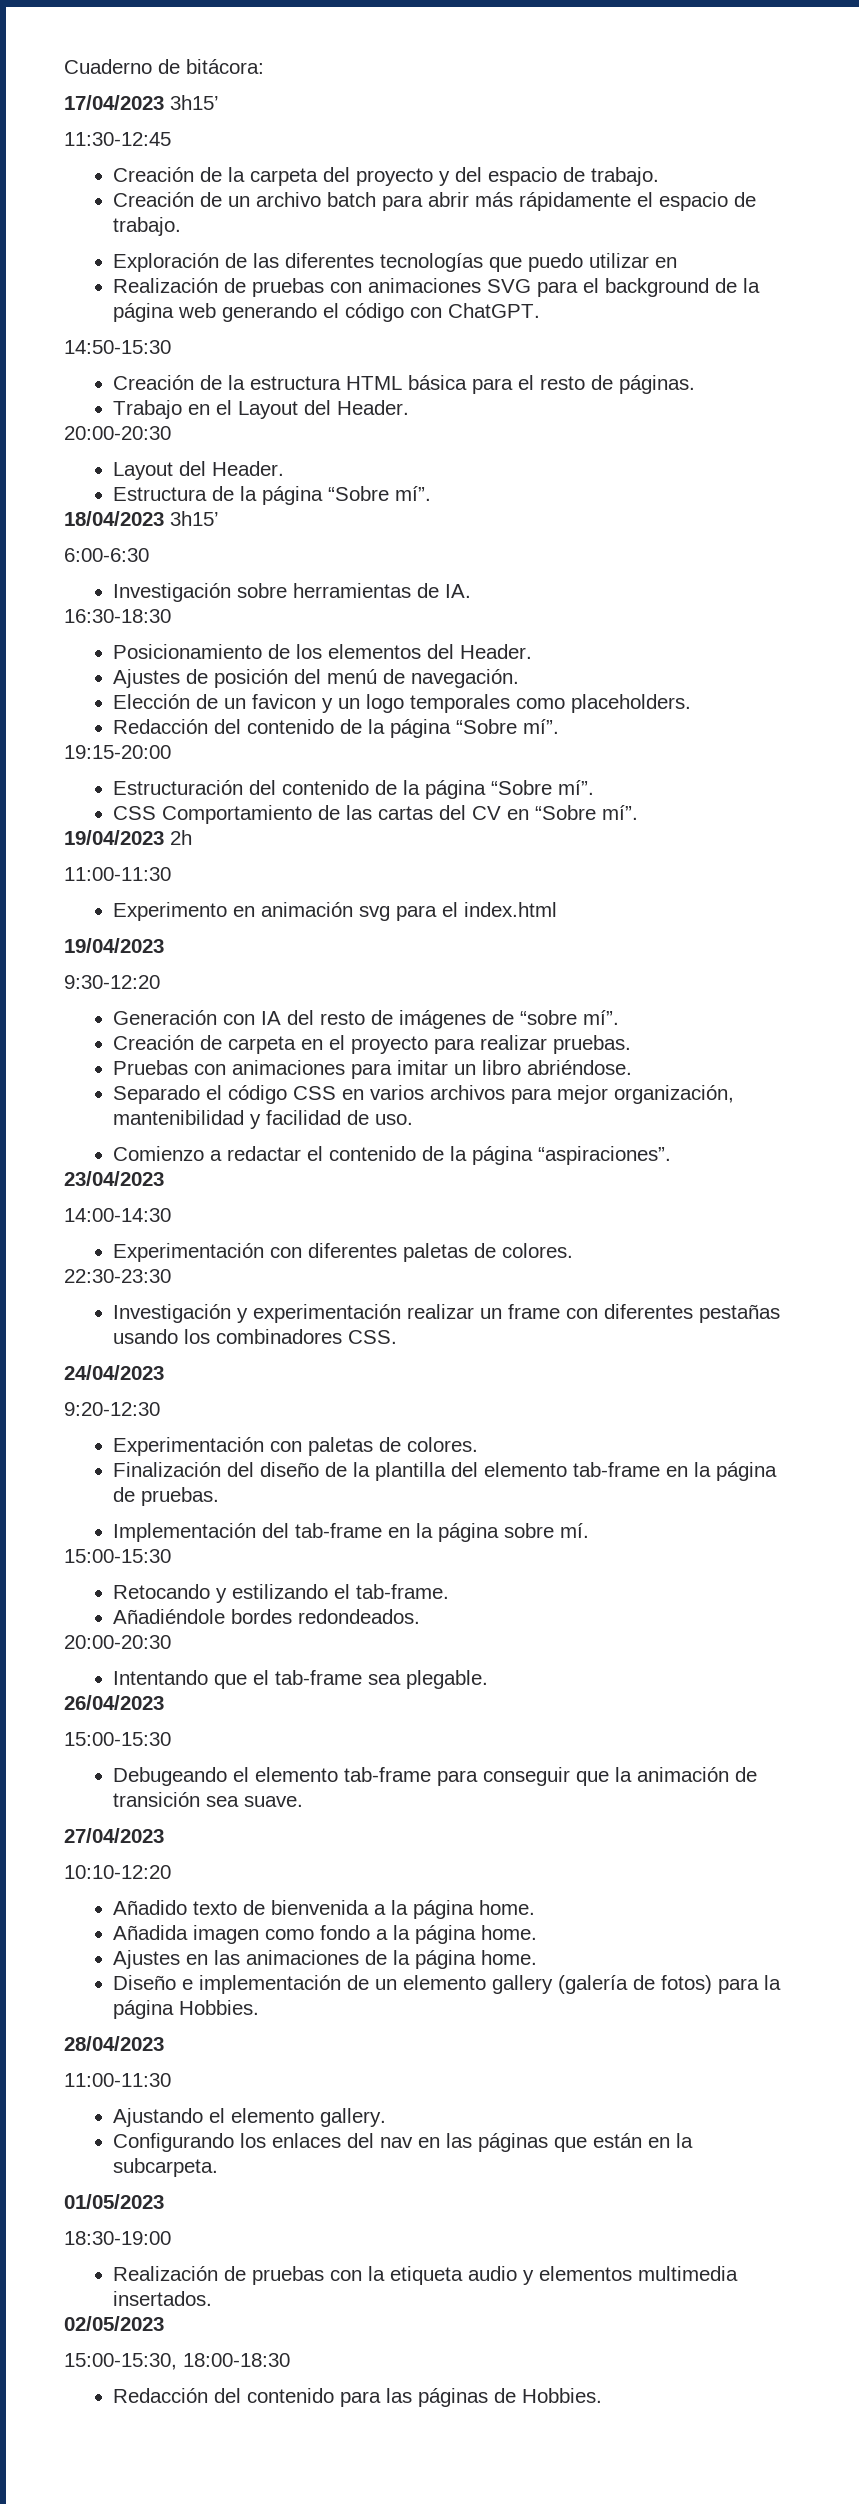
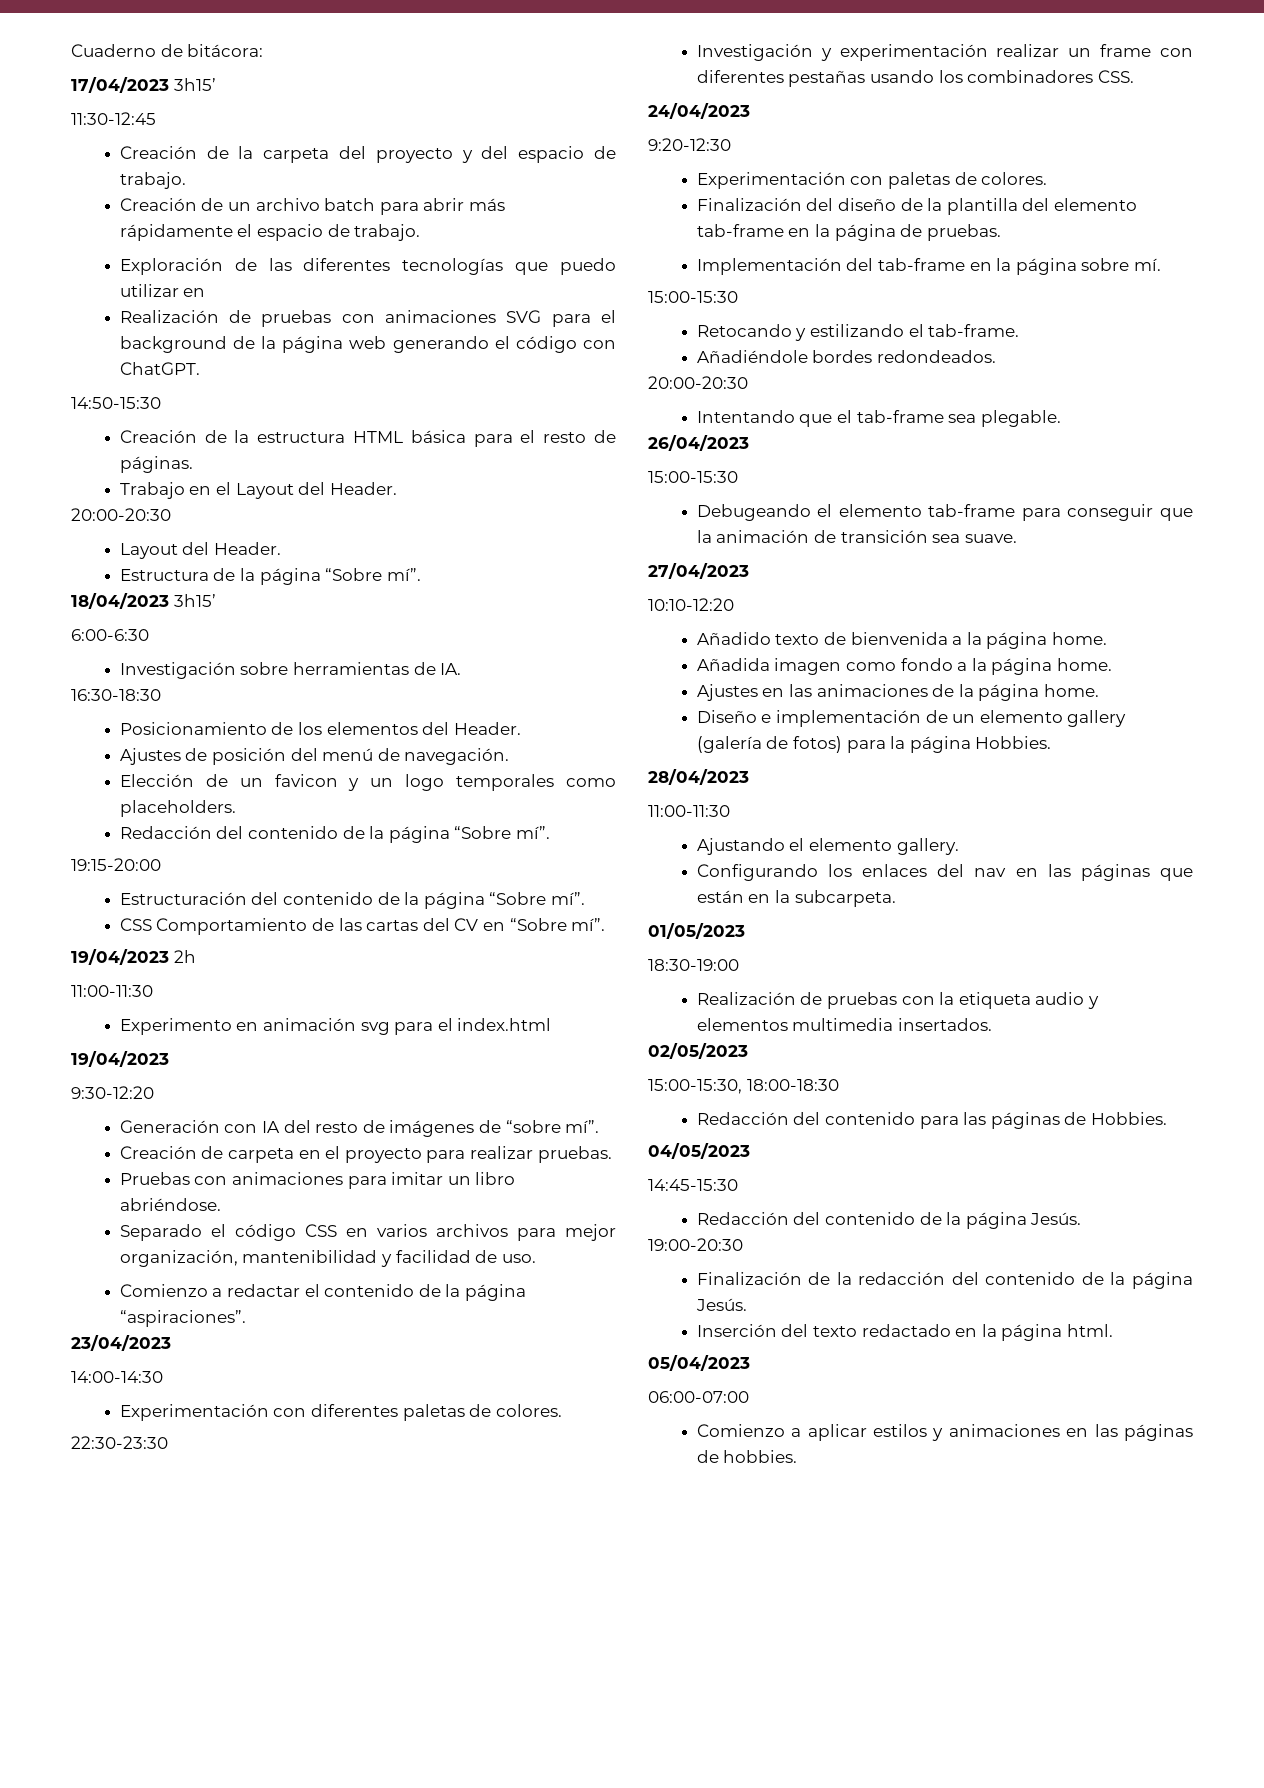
(603, 2395) none -> [648,1143,750,1159] [648,1179,738,1191] [696,1212,1082,1229] [648,1238,743,1251] [696,1272,1193,1289] [695,1298,747,1311] [696,1324,1114,1341] [648,1355,750,1371] [648,1391,749,1403] [696,1424,1193,1441] [696,1450,798,1463] // 04/05/2023 // 14:45-15:30 // Redacción del contenido de la página Jesús. // 19:00-20:30 // Finalización de la redacción del contenido de la página Jesús. // Inserción del texto redactado en la página html. // 05/04/2023 // 06:00-07:00 // Comienzo a aplicar estilos y animaciones en las páginas de hobbies.

